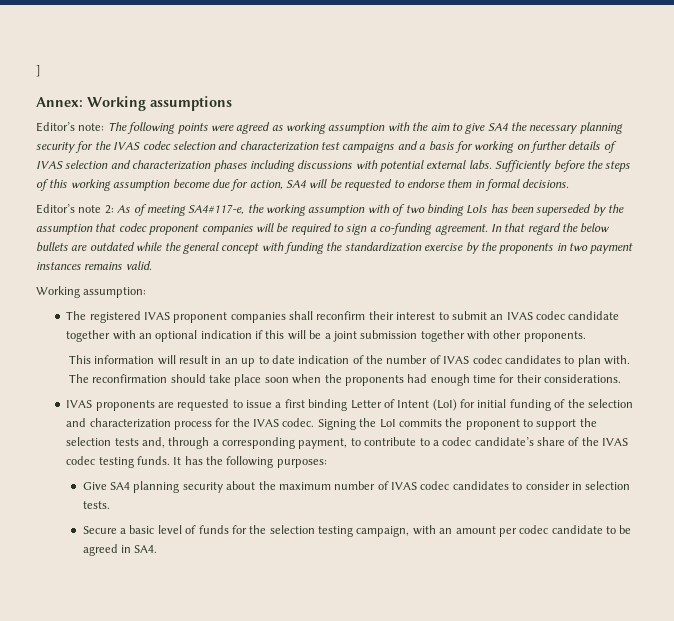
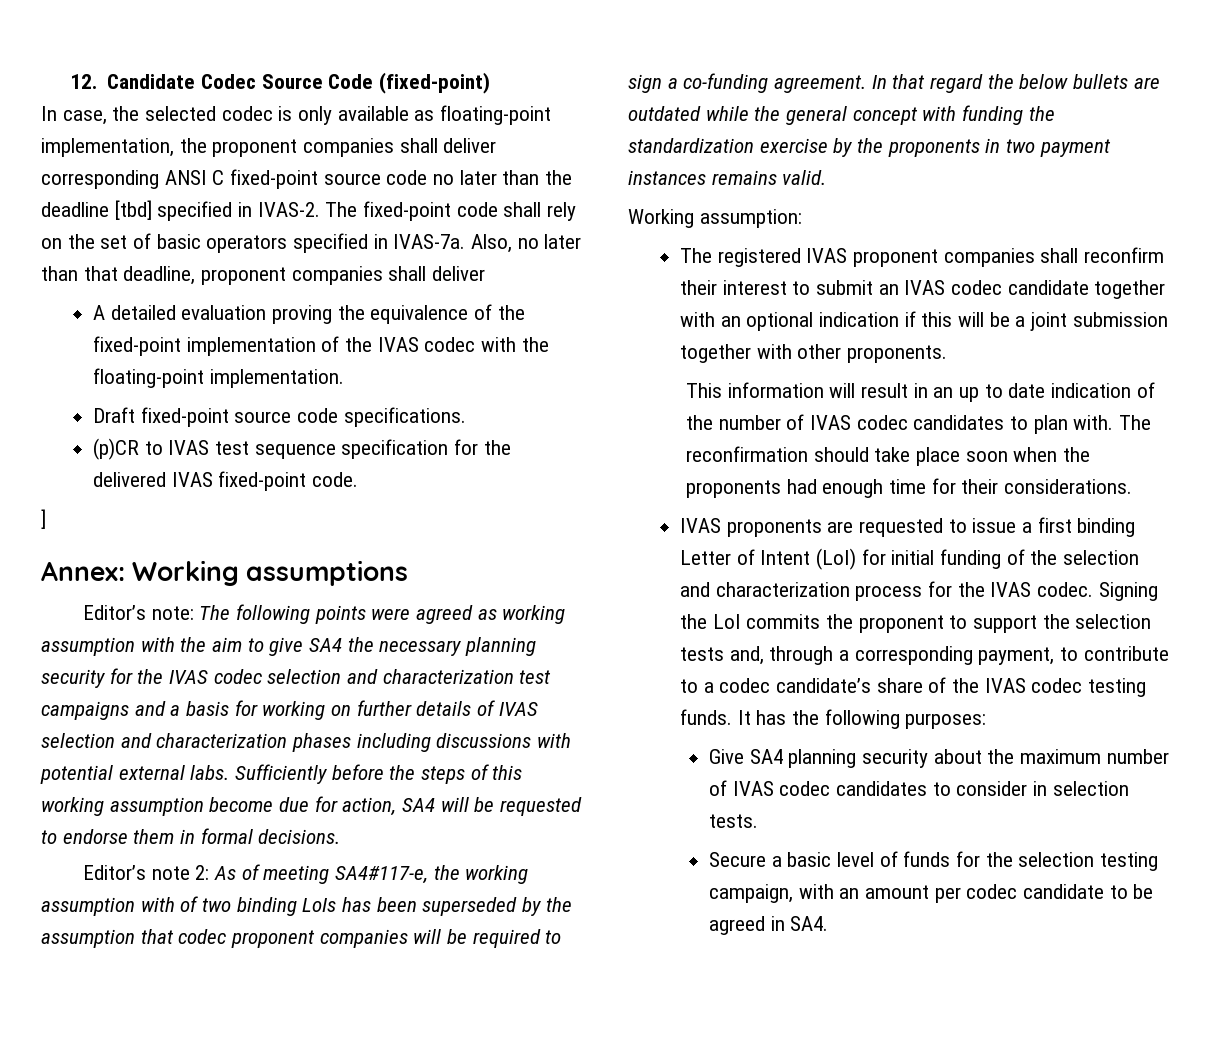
(36, 71) none -> [69,72,491,94] [41,105,552,125] [41,138,497,157] [41,169,573,189] [41,200,577,221] [41,233,582,253] [41,266,486,285] [93,304,525,324] [93,336,549,356] [93,368,344,388] [93,407,466,427] [93,438,511,460] [93,471,359,491] 12. Candidate Codec Source Code (fixed-point) // In case, the selected codec is only available as floating-point implementation, the proponent companies shall deliver corresponding ANSI C fixed-point source code no later than the deadline [tbd] specified in IVAS-2. The fixed-point code shall rely on the set of basic operators specified in IVAS-7a. Also, no later than that deadline, proponent companies shall deliver // A detailed evaluation proving the equivalence of the fixed-point implementation of the IVAS codec with the floating-point implementation. // Draft fixed-point source code specifications. // (p)CR to IVAS test sequence specification for the delivered IVAS fixed-point code. //

